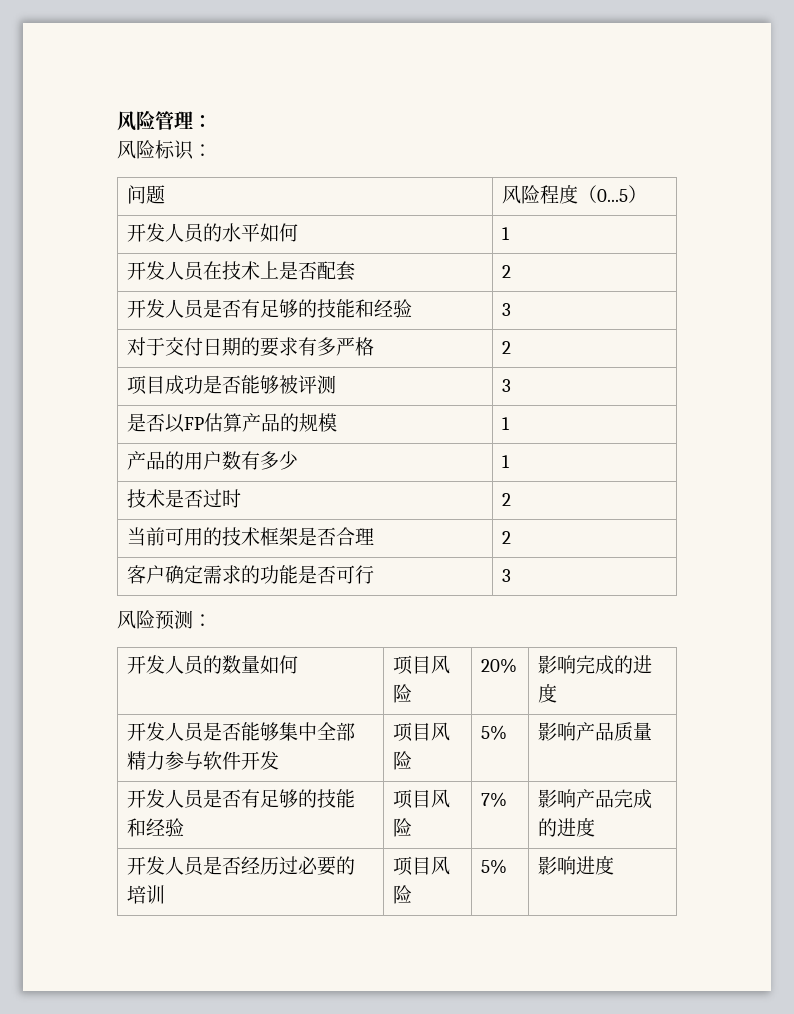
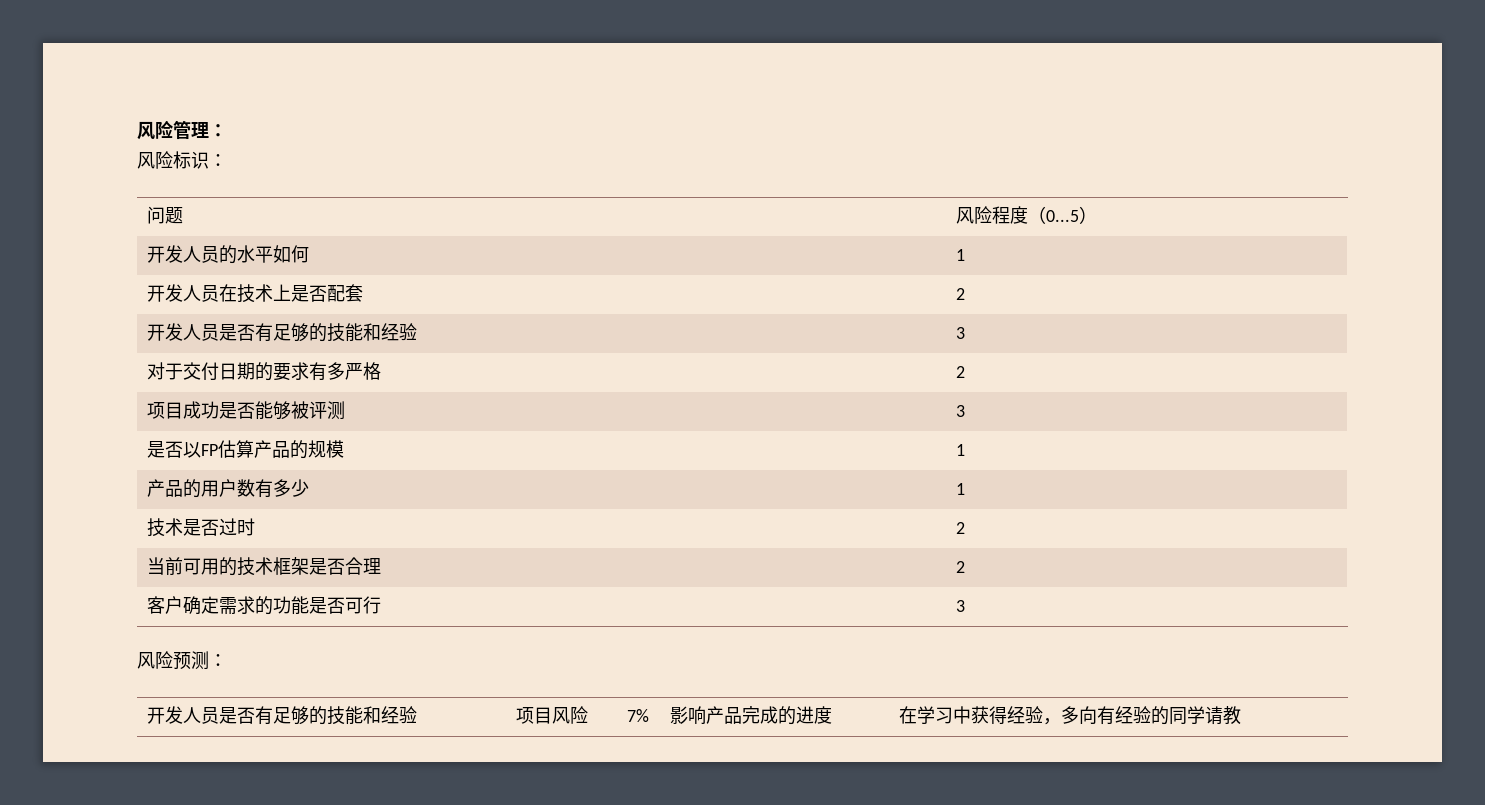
[127,655,299,675] [393,655,451,675] [393,684,413,703] [481,658,518,673] [538,655,653,675] [538,684,558,703] [127,722,356,742] [127,751,280,770] [393,722,451,742] [393,751,413,770] [481,725,508,740] [538,722,653,741] // 开发人员的数量如何 | 项目风险 | 20% | 影响完成的进度 // 开发人员是否能够集中全部精力参与软件开发 | 项目风险 | 5% | 影响产品质量 -> (227, 660) none
[127,856,356,876] [127,885,166,904] [393,856,451,876] [393,885,413,904] [481,859,508,874] [538,856,615,875] // 开发人员是否经历过必要的培训 | 项目风险 | 5% | 影响进度 -> [899,706,1242,725] | 在学习中获得经验，多向有经验的同学请教

